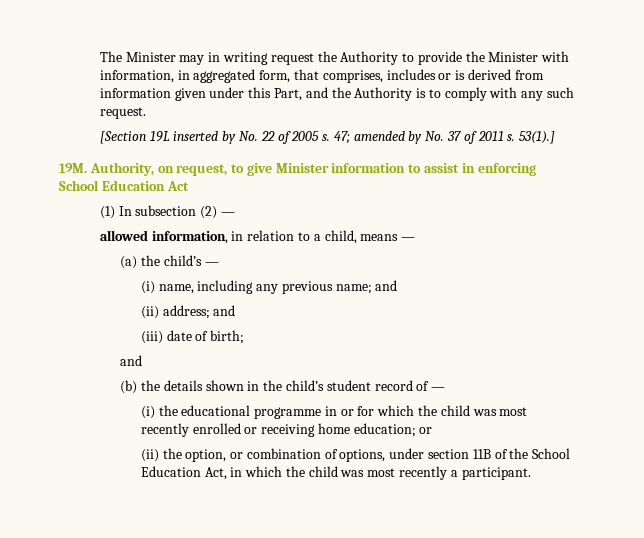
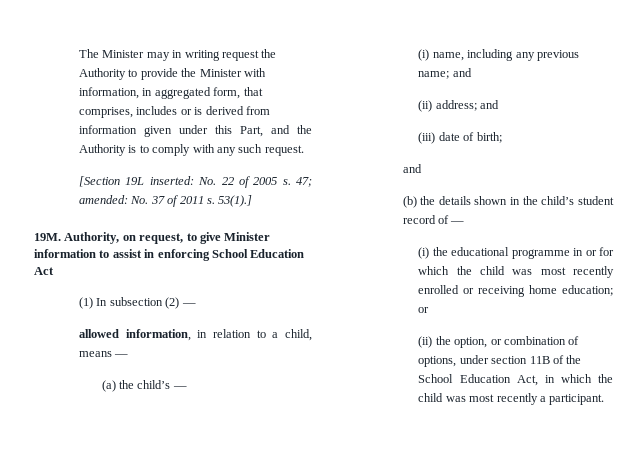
[173,131,237,144] inserted by -> [149,176,194,185] inserted:
[353,131,423,144] amended by -> [79,195,129,204] amended:

